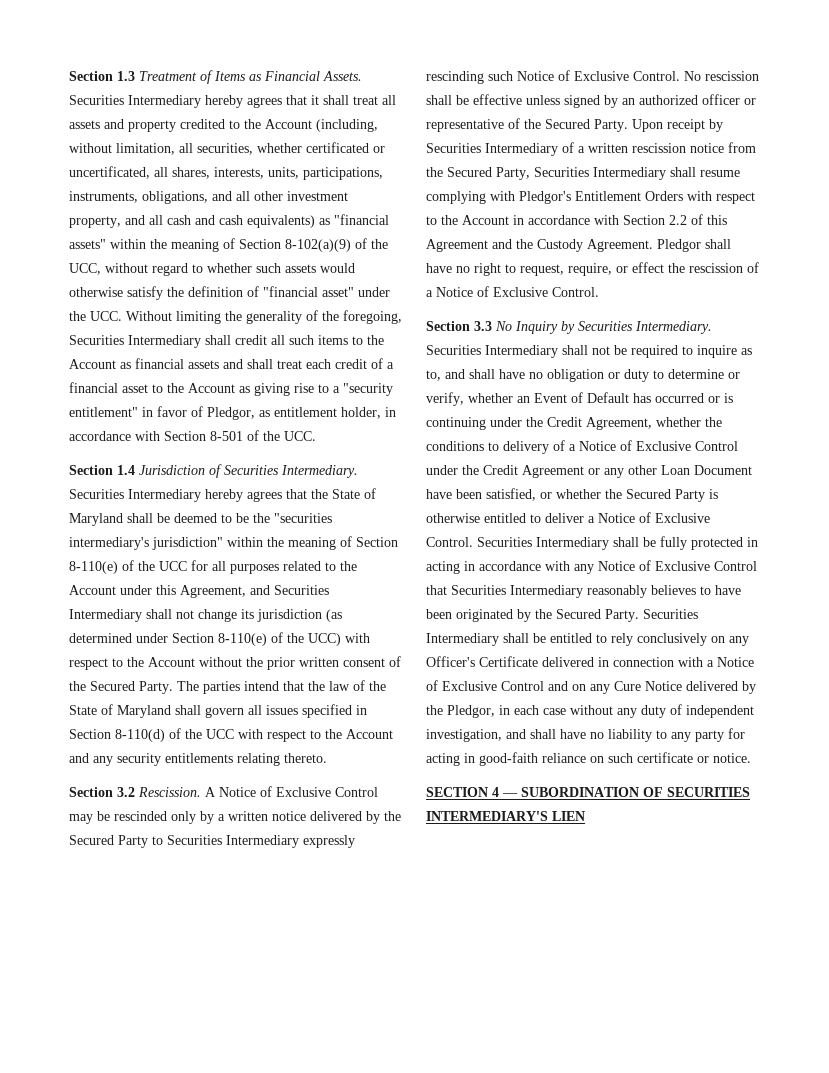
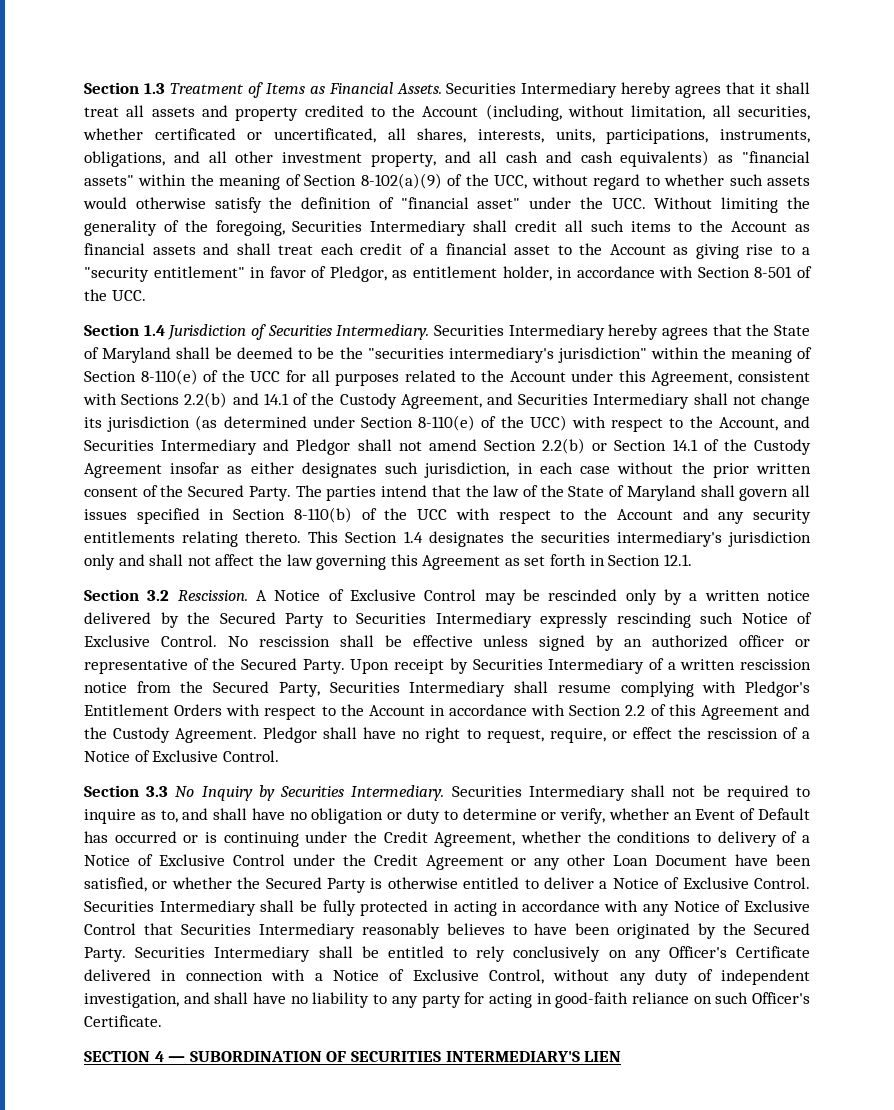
(246, 591) none -> [738,371,811,382] [83,392,482,409] consistent with Sections 2.2(b) and 14.1 of the Custody Agreement,
[148,657,195,667] Account -> [718,416,811,431] [84,438,811,455] [84,462,611,478] Account, and Securities Intermediary and Pledgor shall not amend Section 2.2(b) or Section 14.1 of the Custody Agreement insofar as either designates such jurisdiction, in each case
[115,729,165,742] 8-110(d) -> [293,507,352,523] 8-110(b)
(327, 758) none -> [308,531,812,547] [84,554,692,570] This Section 1.4 designates the securities intermediary's jurisdiction only and shall not affect the law governing this Agreement as set forth in Section 12.1.
[501,681,756,694] [426,705,566,718] Control and on any Cure Notice delivered by the Pledgor, in each case -> [489,969,545,984] Control,
[637,752,751,763] certificate or notice. -> [752,992,810,1004] [84,1015,162,1027] Officer's Certificate.

